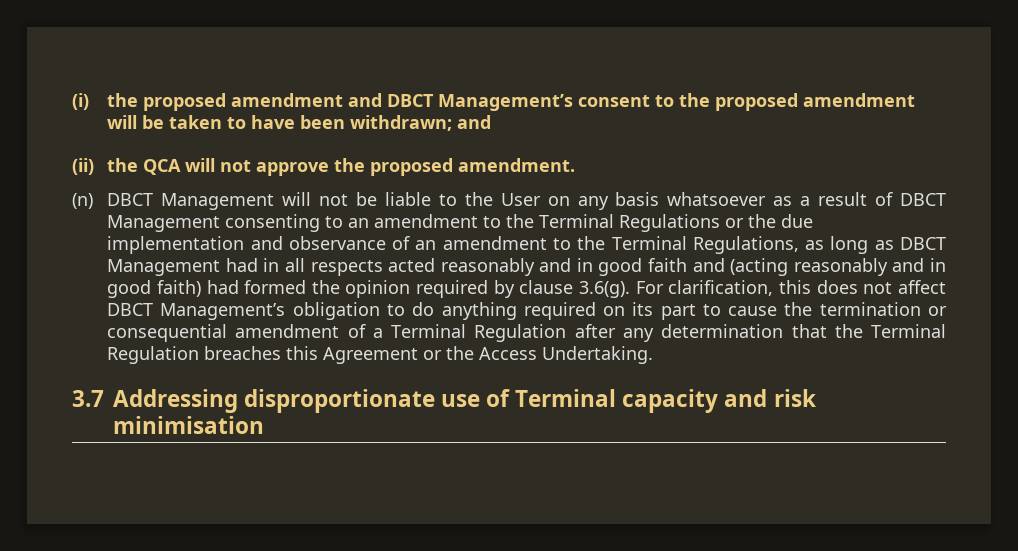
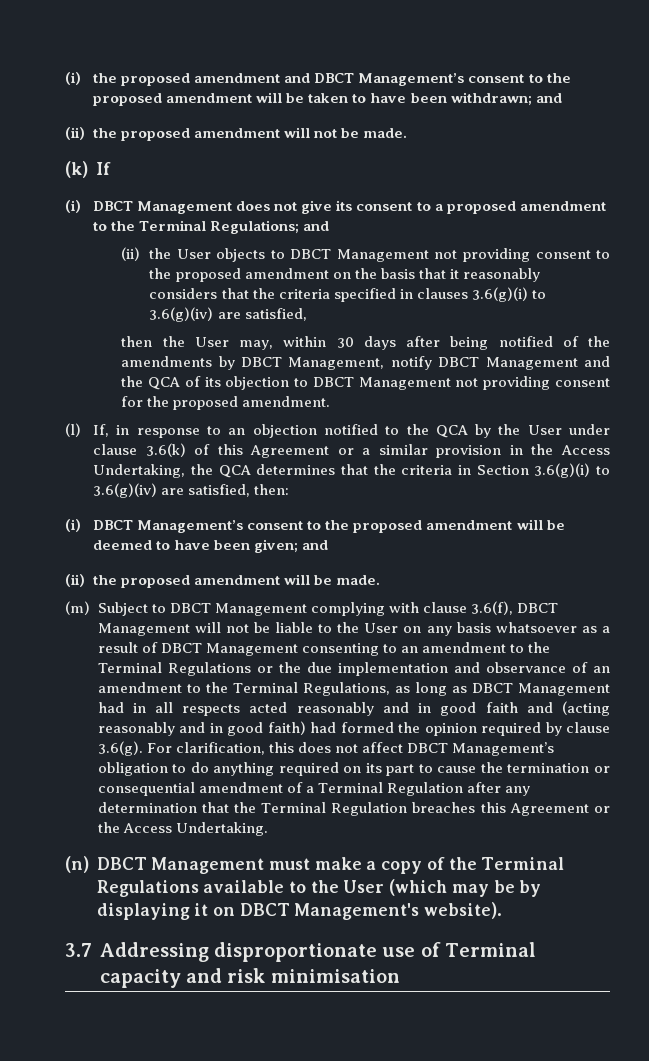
[143,158,576,176] [72,193,93,209] QCA will not approve the proposed amendment. // (n) -> [121,127,408,141] [65,161,111,178] [65,200,606,214] [93,220,330,234] [121,247,610,262] [149,268,540,282] [149,287,546,302] [149,307,307,322] [121,336,610,350] [121,356,610,370] [121,376,610,390] [121,396,331,410] [65,423,610,438] [93,443,611,458] [93,463,611,478] [93,483,290,498] [65,519,565,533] [93,539,329,553] [65,574,381,588] [65,601,513,616] proposed amendment will not be made. // (k) If // (i) DBCT Management does not give its consent to a proposed amendment to the Terminal Regulations; and // (ii) the User objects to DBCT Management not providing consent to the proposed amendment on the basis that it reasonably considers that the criteria specified in clauses 3.6(g)(i) to 3.6(g)(iv) are satisfied, // then the User may, within 30 days after being notified of the amendments by DBCT Management, notify DBCT Management and the QCA of its objection to DBCT Management not providing consent for the proposed amendment. // (l) If, in response to an objection notified to the QCA by the User under clause 3.6(k) of this Agreement or a similar provision in the Access Undertaking, the QCA determines that the criteria in Section 3.6(g)(i) to 3.6(g)(iv) are satisfied, then: // (i) DBCT Management’s consent to the proposed amendment will be deemed to have been given; and // (ii) the proposed amendment will be made. // (m) Subject to DBCT Management complying with clause 3.6(f),
(654, 355) none -> [65,856,565,874] [96,879,542,897] [96,902,503,920] // (n) DBCT Management must make a copy of the Terminal Regulations available to the User (which may be by displaying it on DBCT Management's website).

